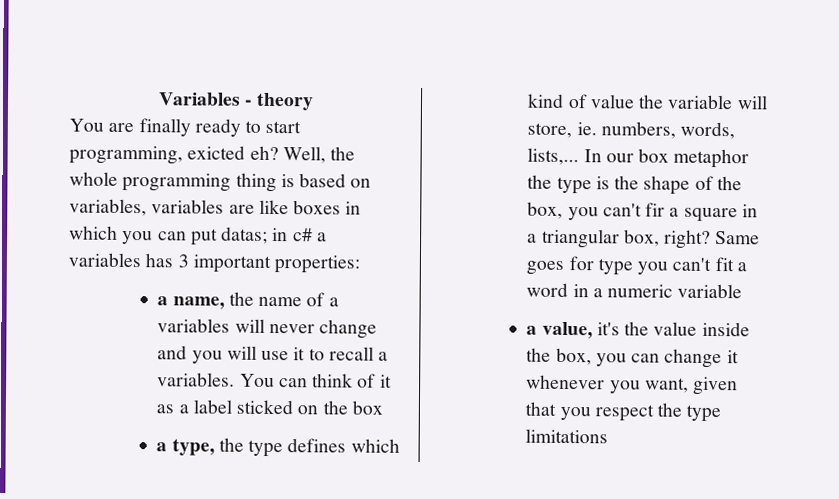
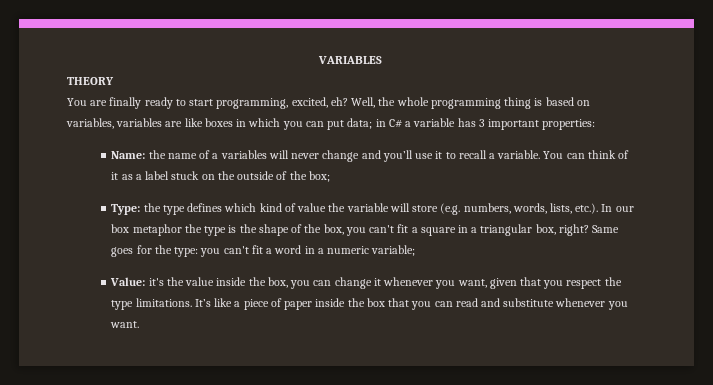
[157,92,315,111] Variables - theory -> [318,56,382,64] [67,77,114,85] VARIABLES // THEORY
[187,145,246,160] exicted -> [291,97,328,108] excited,
[221,226,327,244] [68,252,141,268] datas; in c# a variables -> [347,118,456,129] data; in C# a variable
[157,296,225,310] a name, -> [111,151,146,159] Name:
[191,345,257,364] you will -> [382,150,413,162] you’ll
[157,372,236,387] variables. -> [497,150,541,159] variable.
[236,399,294,415] sticked -> [171,171,200,180] stuck
[351,400,383,415] [156,438,215,456] box // a type, -> [237,171,330,182] [111,204,141,215] outside of the box; // Type:
[527,121,736,140] [527,147,580,166] store, ie. numbers, words, lists,... -> [412,203,599,215] store (e.g. numbers, words, lists, etc.).
[645,202,666,217] fir -> [397,224,409,233] fit
[597,258,633,276] type -> [154,245,199,257] the type:
[677,283,743,299] [526,321,593,340] variable // a value, -> [371,245,416,256] [110,277,146,286] variable; // Value:
[525,428,609,444] limitations -> [135,298,628,310] [110,321,140,328] limitations. It’s like a piece of paper inside the box that you can read and substitute whenever you want.

